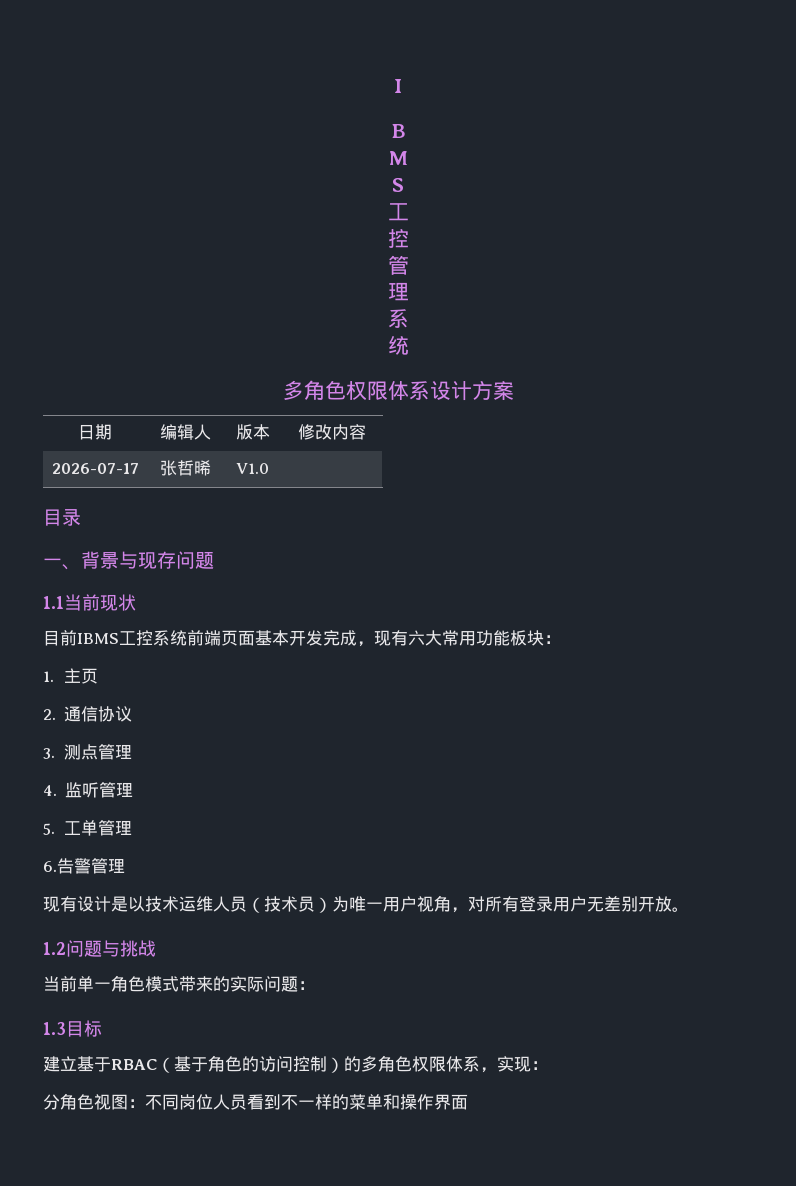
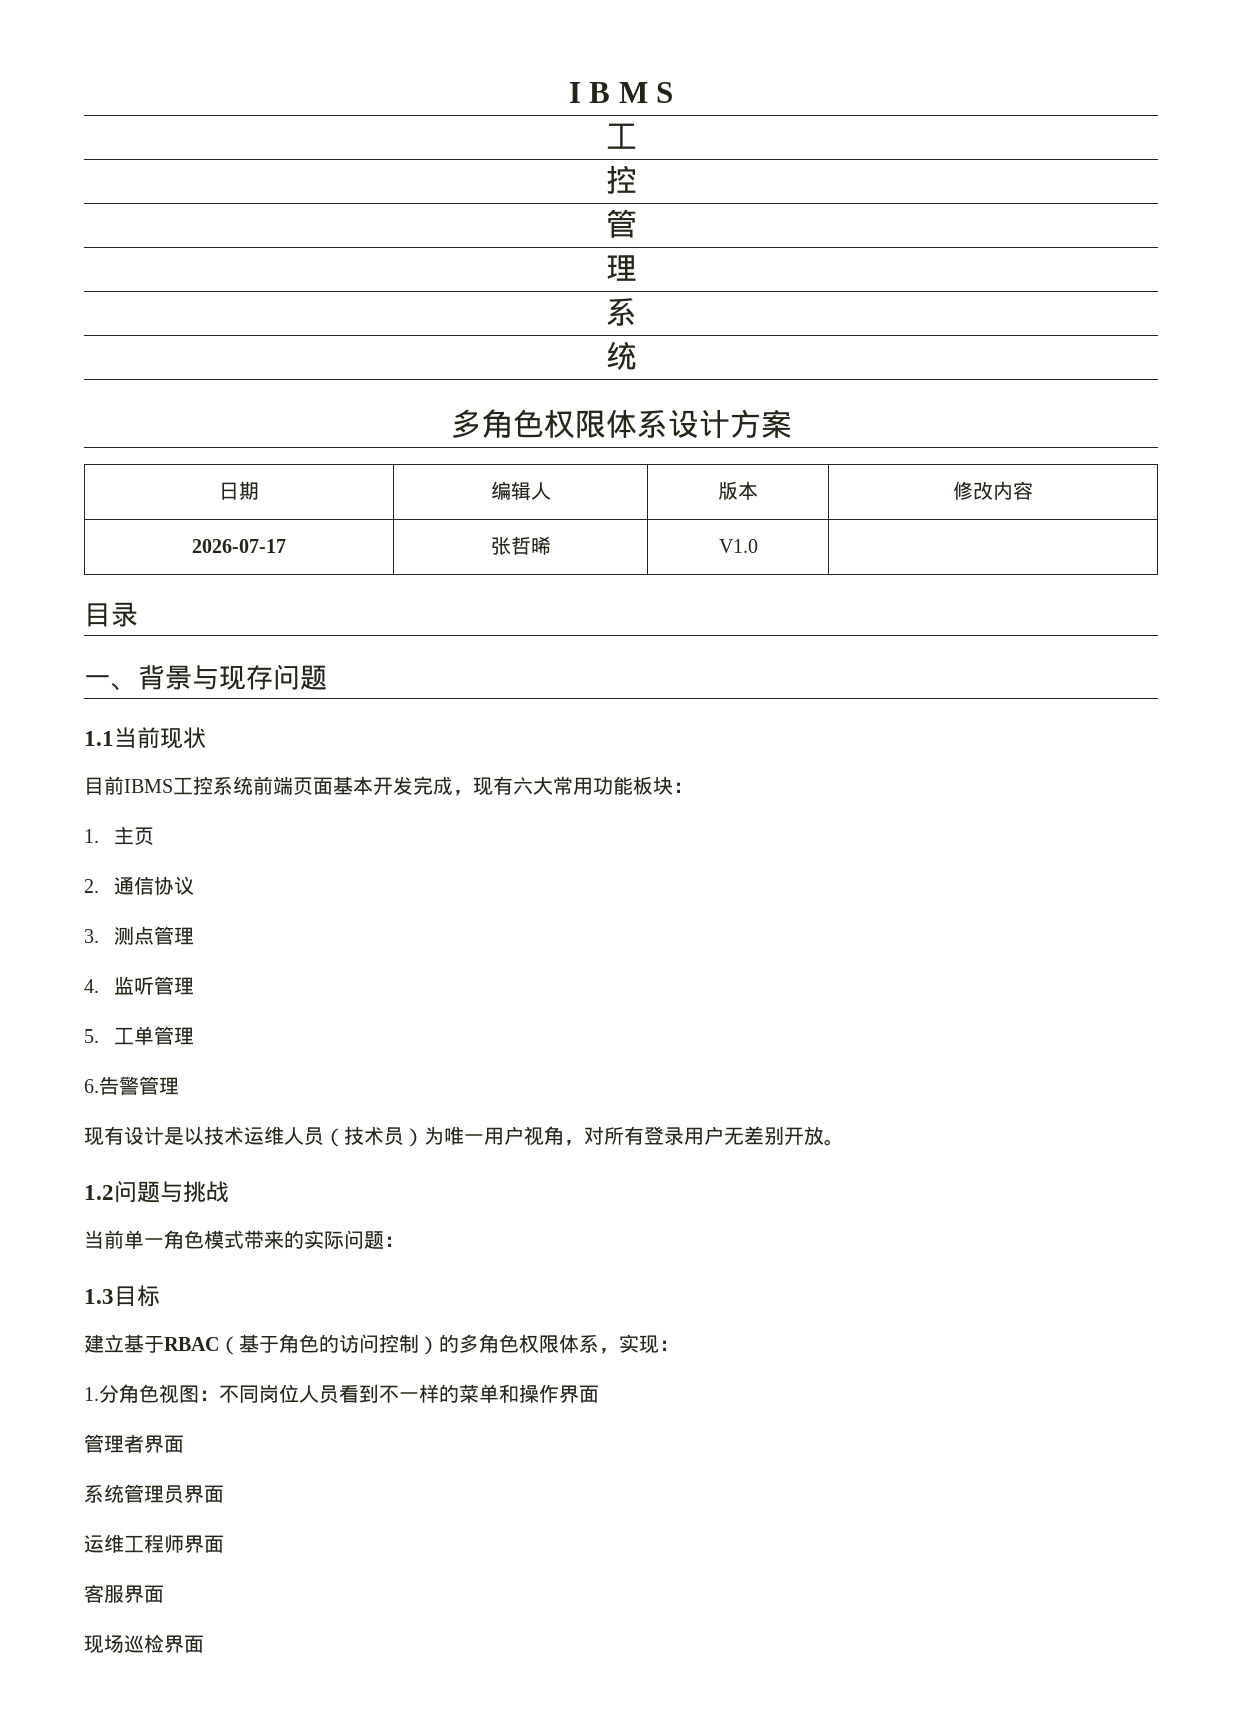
[394,79,402,93] I // -> [568,82,581,103] I
(405, 131) // -> (611, 92) none
(408, 158) // -> (648, 92) none
(548, 1065) none -> [84,1387,99,1401] 1.
(468, 1102) none -> [84,1434,184,1453] [84,1484,224,1504] [84,1534,224,1553] [84,1584,164,1603] [84,1634,204,1654] // 管理者界面 // 系统管理员界面 // 运维工程师界面 // 客服界面 // 现场巡检界面

